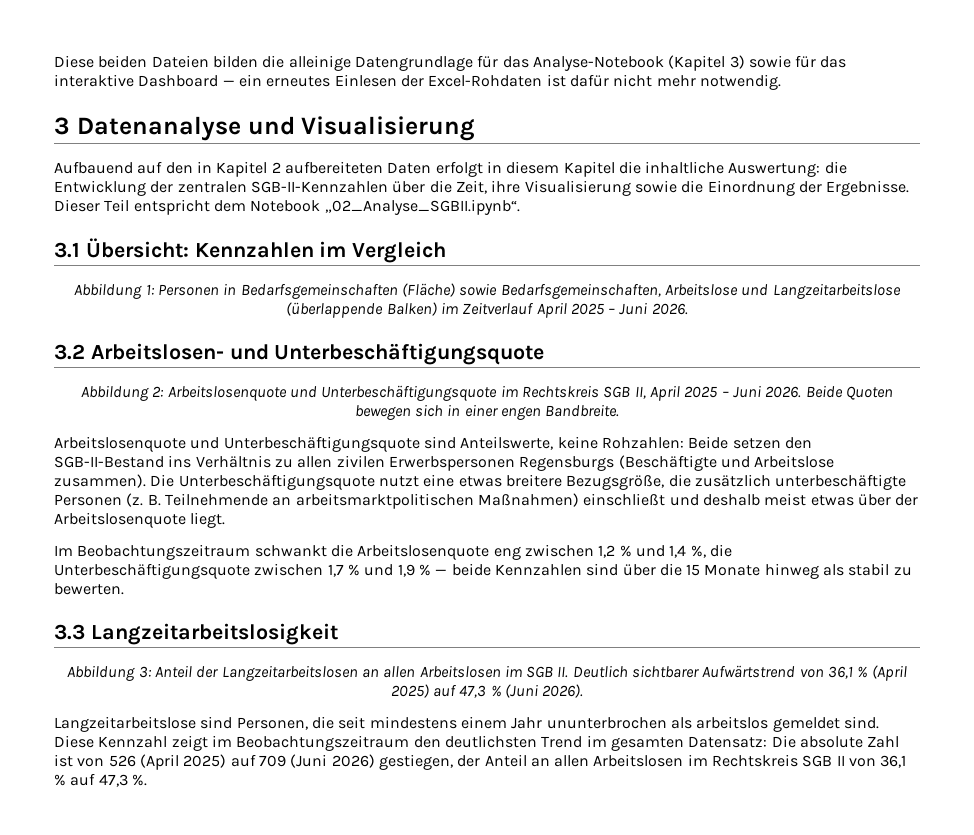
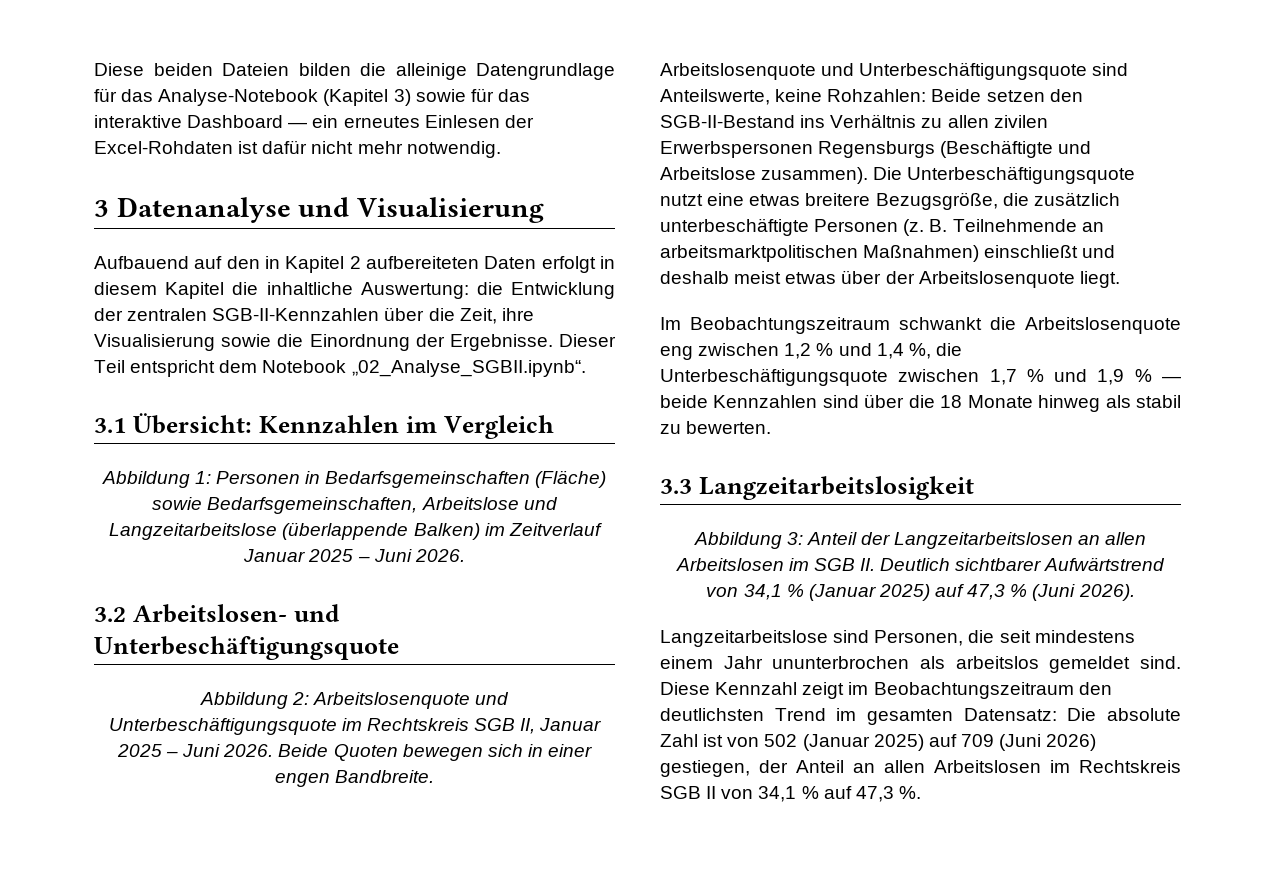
[536,302,567,318] April -> [243,549,306,562] Januar
[649,385,680,401] April -> [539,718,602,731] Januar
[686,564,701,576] 15 -> [940,395,963,408] 18
[828,665,907,681] 36,1 % (April -> [743,584,876,601] 34,1 % (Januar
[108,754,179,770] 526 (April -> [764,734,870,751] 502 (Januar
[880,755,907,768] 36,1 -> [758,786,797,802] 34,1

